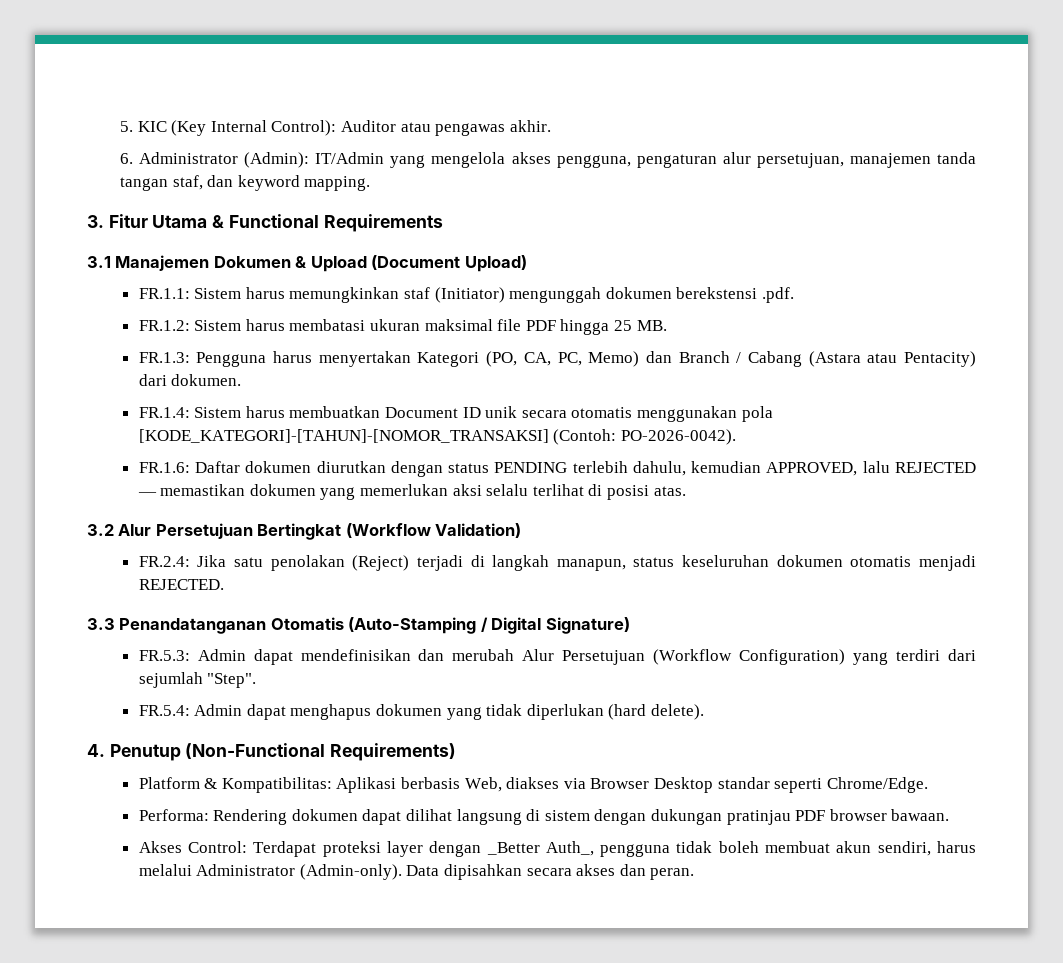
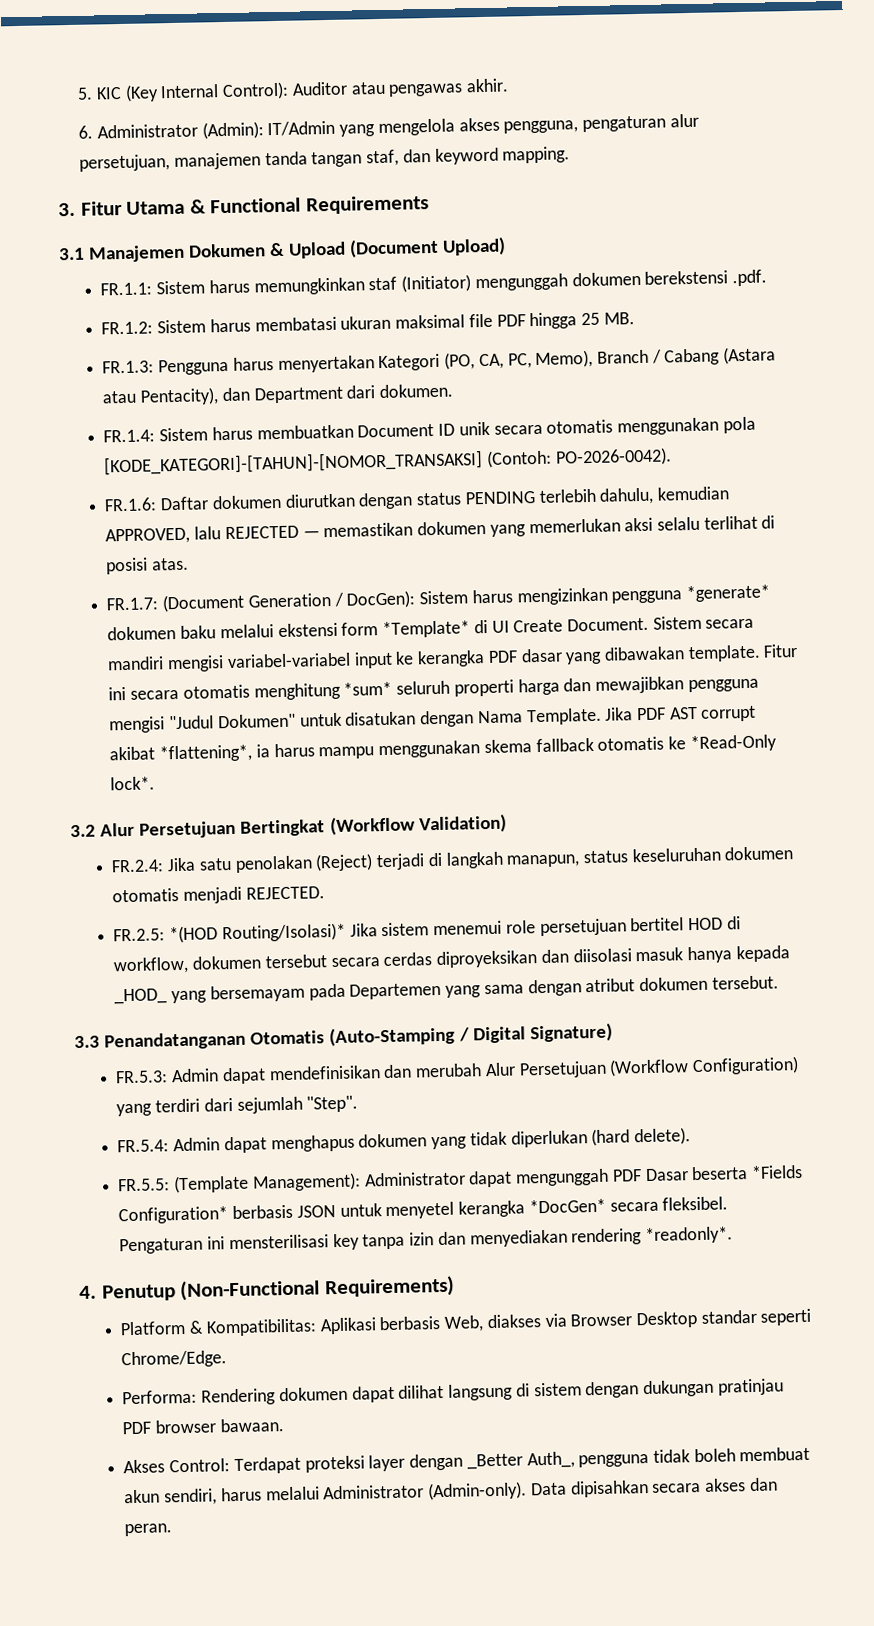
[588,351,672,367] Memo) dan -> [535,349,594,369] Memo),
[903,351,976,367] Pentacity) -> [140,386,344,406] Pentacity), dan Department
(686, 491) none -> [106,584,771,613] [107,615,755,641] [107,643,799,673] [108,676,759,701] [109,705,757,734] [109,734,777,763] [110,776,156,791] // FR.1.7: (Document Generation / DocGen): Sistem harus mengizinkan pengguna *generate* dokumen baku melalui ekstensi form *Template* di UI Create Document. Sistem secara mandiri mengisi variabel-variabel input ke kerangka PDF dasar yang dibawakan template. Fitur ini secara otomatis menghitung *sum* seluruh properti harga dan mewajibkan pengguna mengisi "Judul Dokumen" untuk disatukan dengan Nama Template. Jika PDF AST corrupt akibat *flattening*, ia harus mampu menggunakan skema fallback otomatis ke *Read-Only lock*.
(224, 584) none -> [113,916,741,944] [113,945,790,975] [114,975,779,1005] // FR.2.5: *(HOD Routing/Isolasi)* Jika sistem menemui role persetujuan bertitel HOD di workflow, dokumen tersebut secara cerdas diproyeksikan dan diisolasi masuk hanya kepada _HOD_ yang bersemayam pada Departemen yang sama dengan atribut dokumen tersebut.
(705, 712) none -> [118,1164,804,1194] [118,1196,729,1225] [119,1226,734,1255] // FR.5.5: (Template Management): Administrator dapat mengunggah PDF Dasar beserta *Fields Configuration* berbasis JSON untuk menyetel kerangka *DocGen* secara fleksibel. Pengaturan ini mensterilisasi key tanpa izin dan menyediakan rendering *readonly*.

